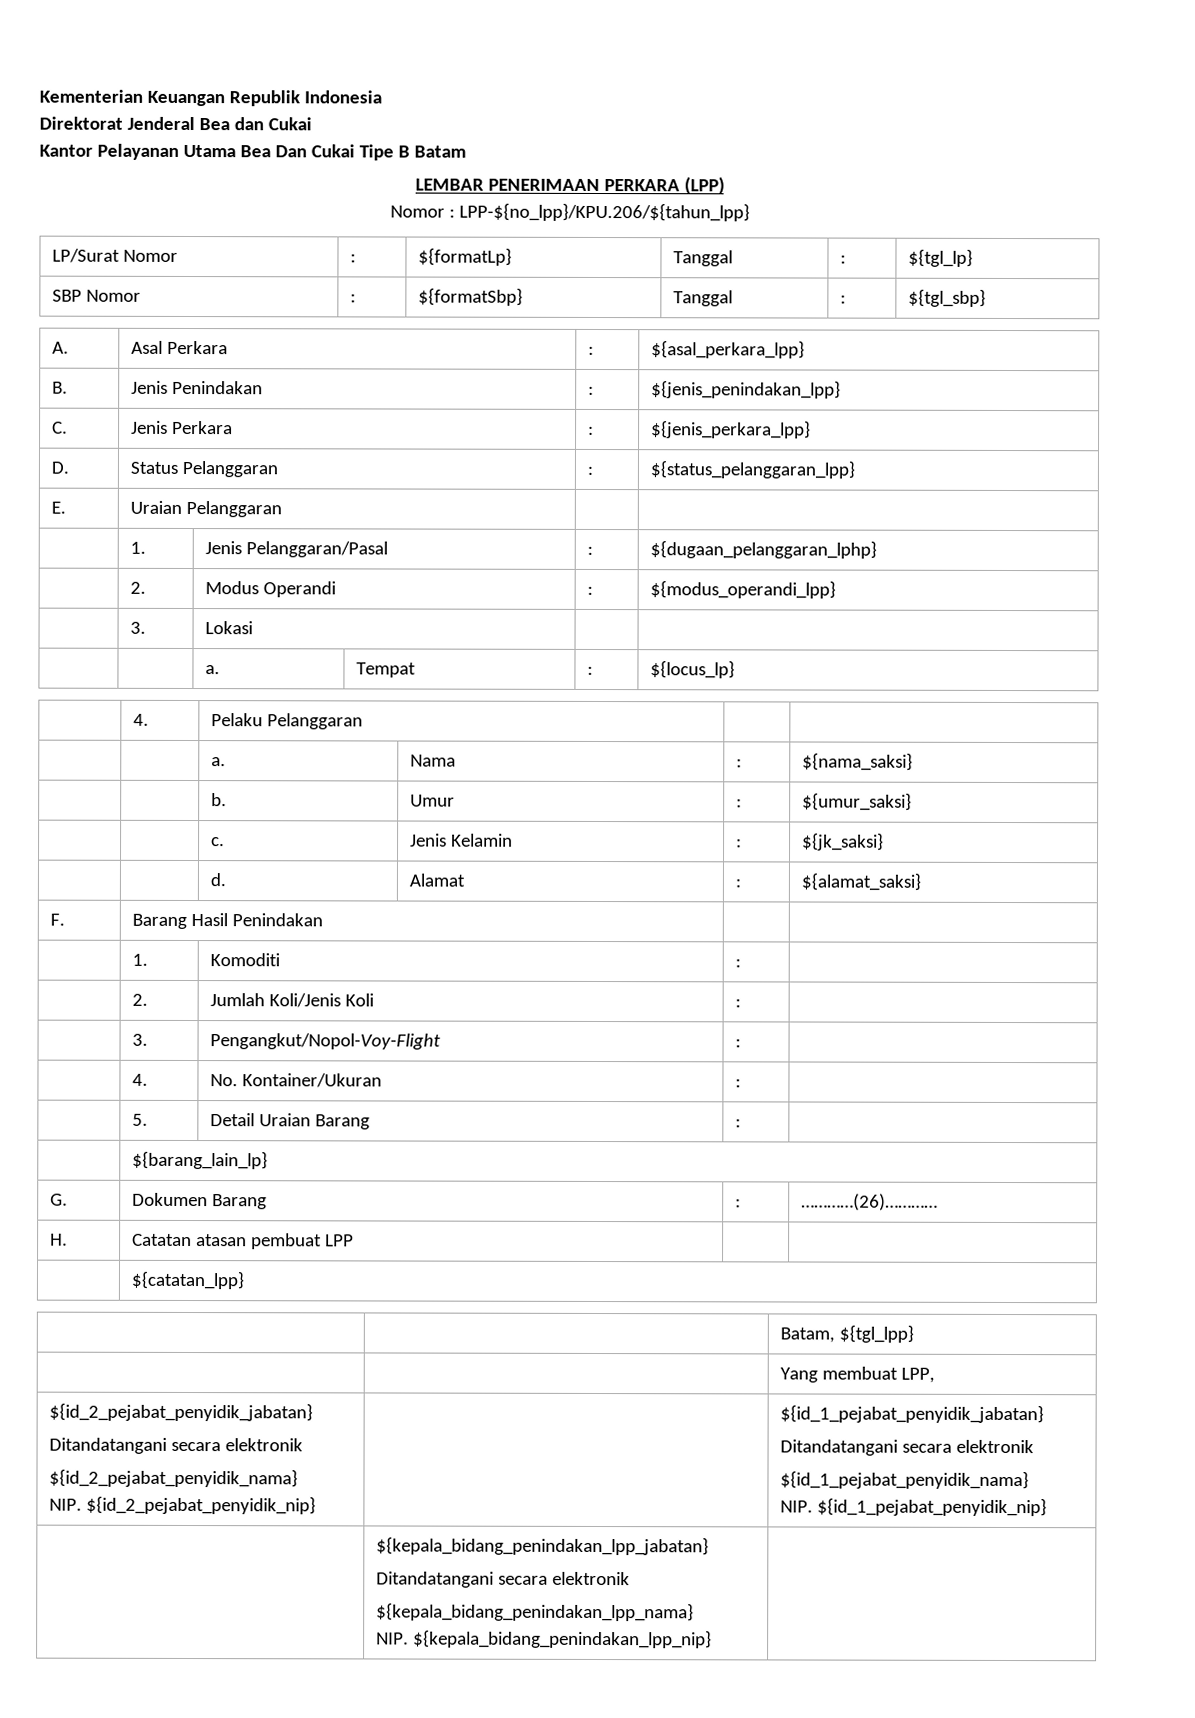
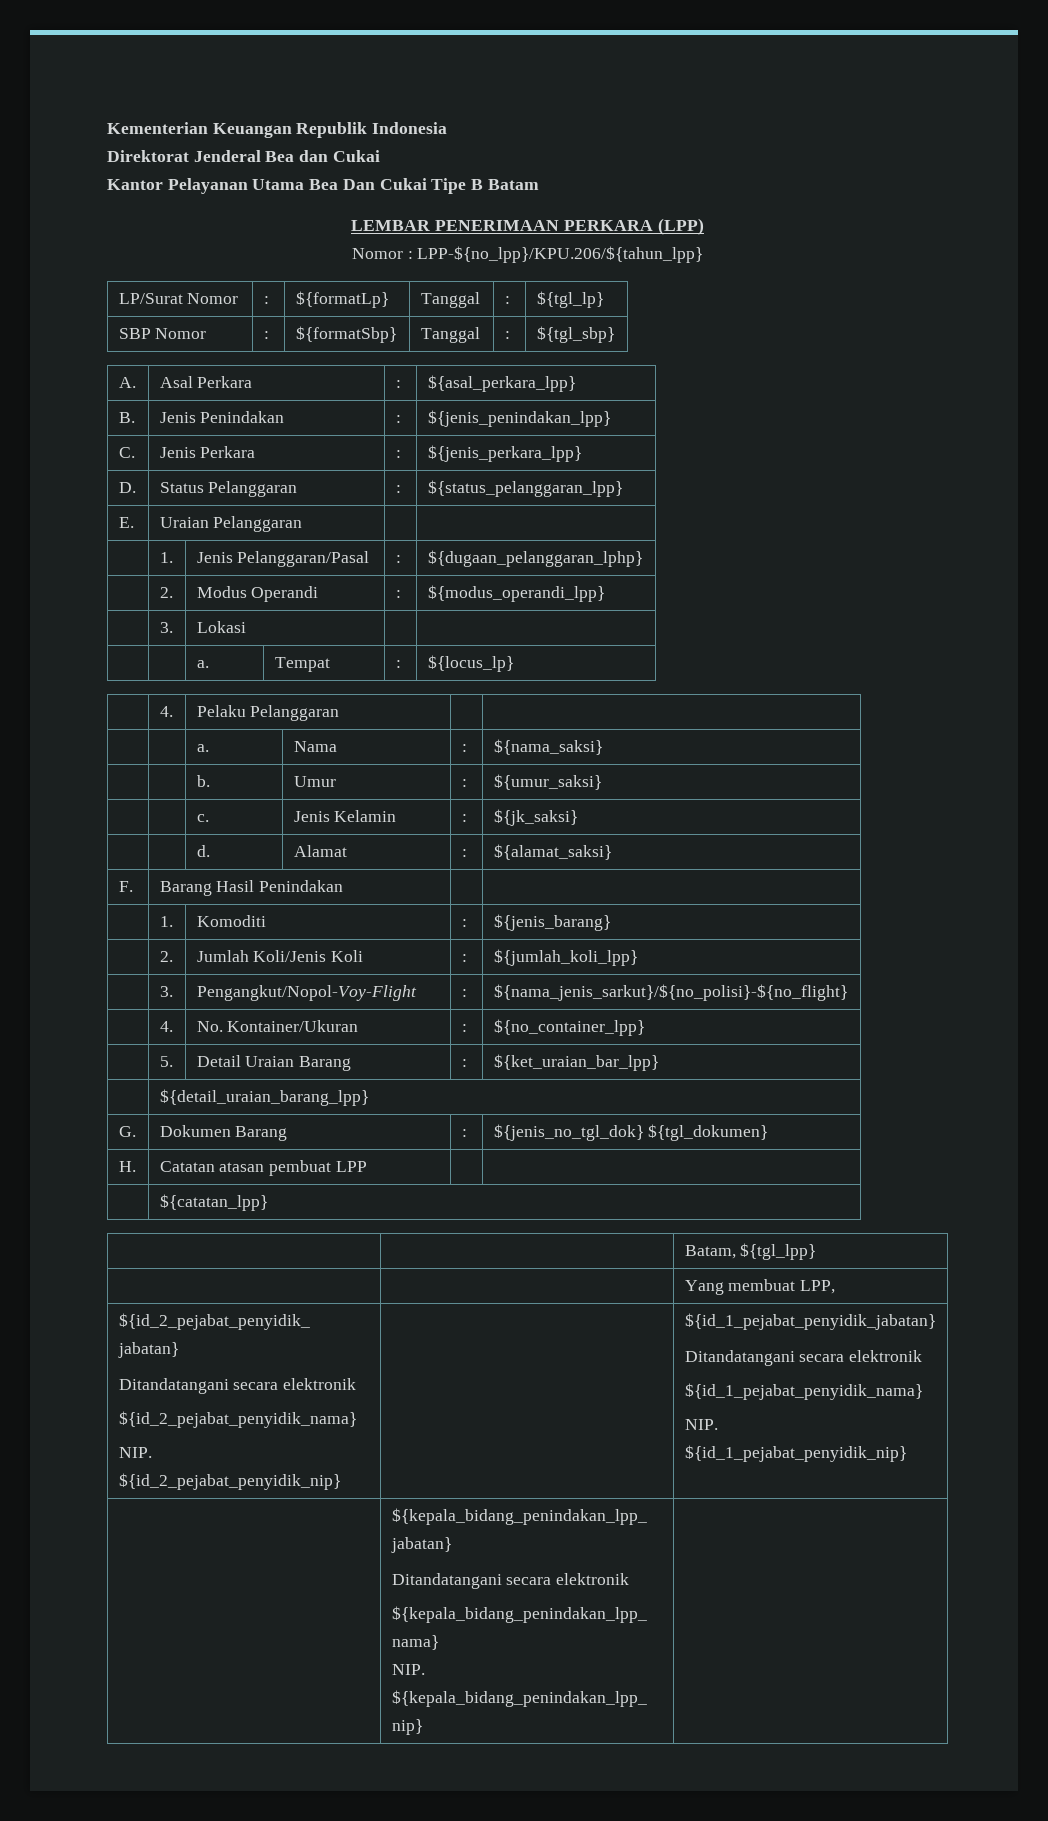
(741, 963) none -> [493,914,611,931] ${jenis_barang}
(741, 1003) none -> [493,949,638,966] ${jumlah_koli_lpp}
(741, 1043) none -> [493,984,848,1001] ${nama_jenis_sarkut}/${no_polisi}-${no_flight}
(741, 1083) none -> [493,1019,645,1036] ${no_container_lpp}
[131,1150,268,1170] // | ${barang_lain_lp} -> [493,1054,659,1071] [159,1089,369,1106] ${ket_uraian_bar_lpp} // | ${detail_uraian_barang_lpp}
[800,1193,938,1211] …………(26)………… -> [493,1124,769,1141] ${jenis_no_tgl_dok} ${tgl_dokumen}

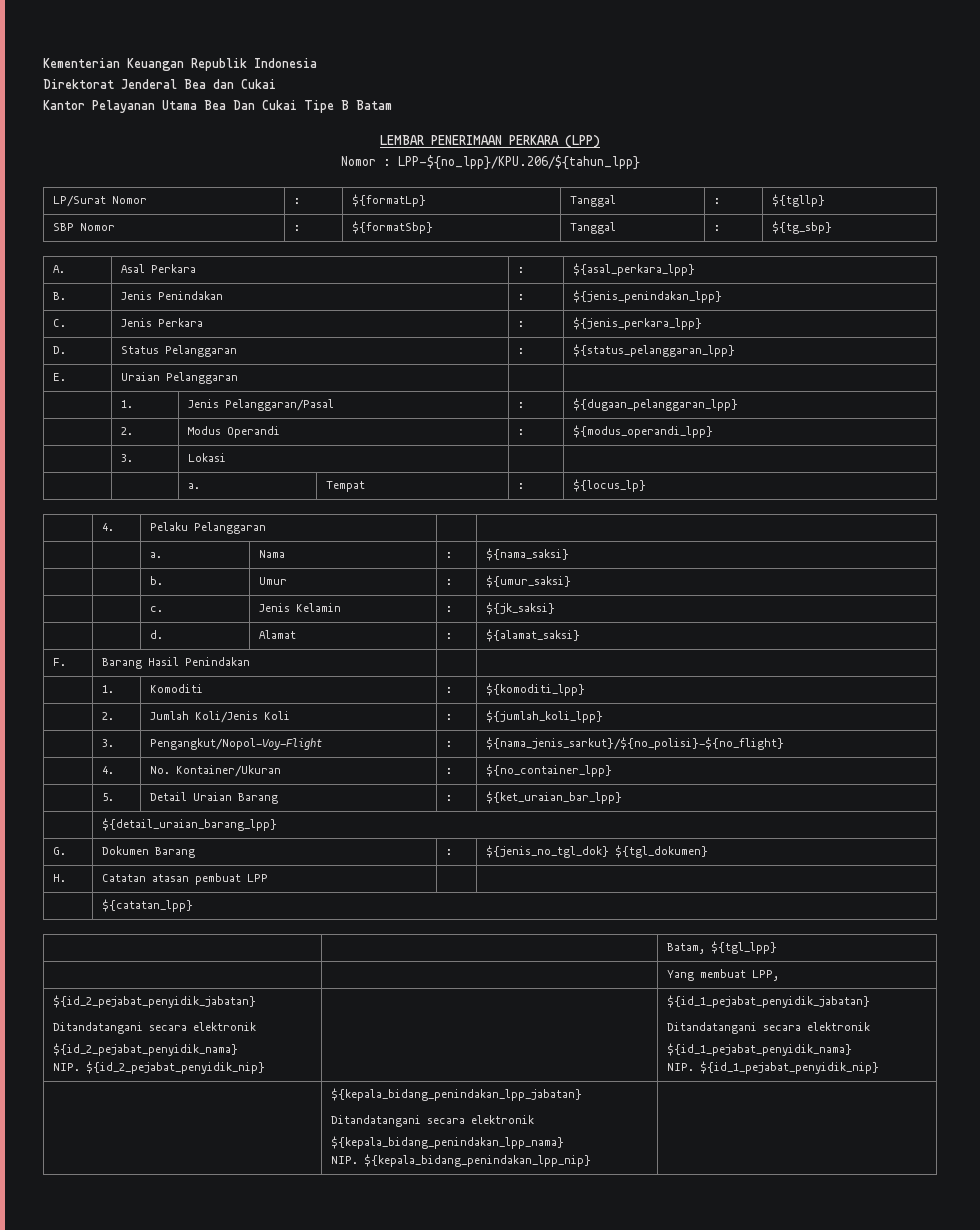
[536,291,604,308] ${tgl_lp} -> [772,194,826,207] ${tgllp}
[536,326,615,343] ${tgl_sbp} -> [772,221,833,234] ${tg_sbp}
[427,550,643,567] ${dugaan_pelanggaran_lphp} -> [573,398,739,411] ${dugaan_pelanggaran_lpp}
[493,914,611,931] ${jenis_barang} -> [486,683,586,696] ${komoditi_lpp}

